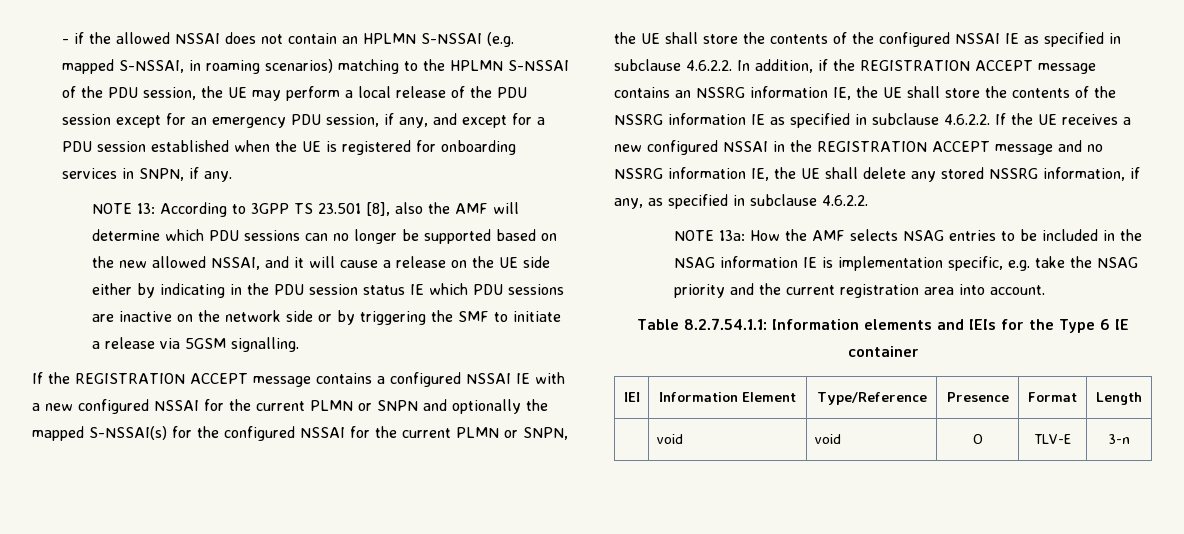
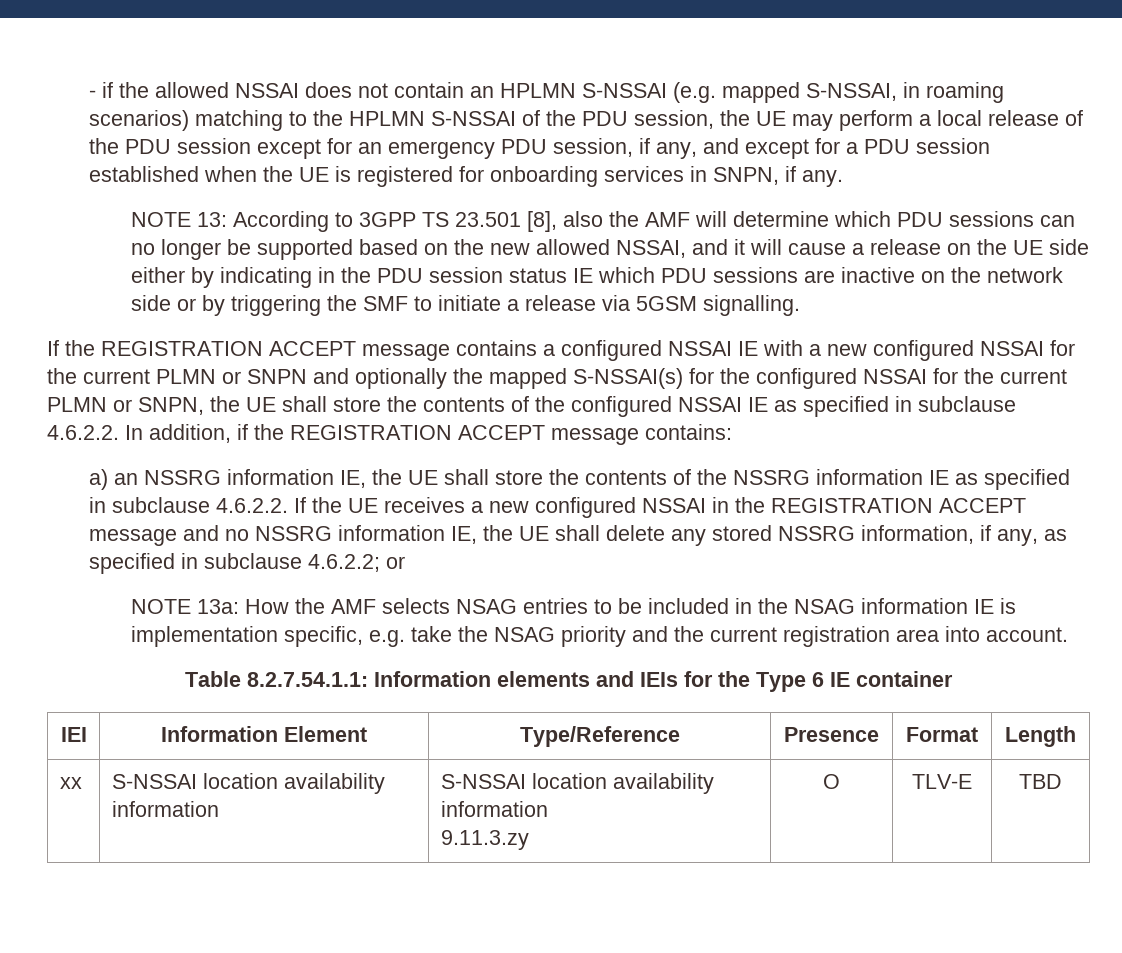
[614,87,670,98] contains -> [645,424,732,440] [88,469,108,490] contains: // a)
[822,195,868,206] 4.6.2.2. -> [307,554,405,572] 4.6.2.2; or
[656,434,683,444] [814,434,841,444] | void | void -> [59,777,82,789] [111,773,385,794] [111,801,219,817] [440,773,714,794] [440,801,548,817] [440,830,529,850] xx | S-NSSAI location availability information | S-NSSAI location availability information // 9.11.3.zy
[1108,434,1130,444] 3-n -> [1019,774,1062,789] TBD

